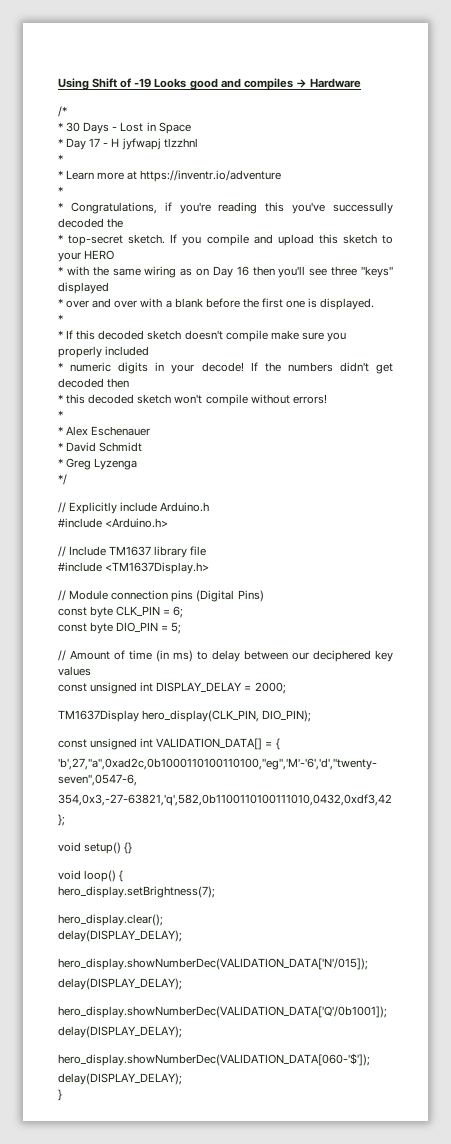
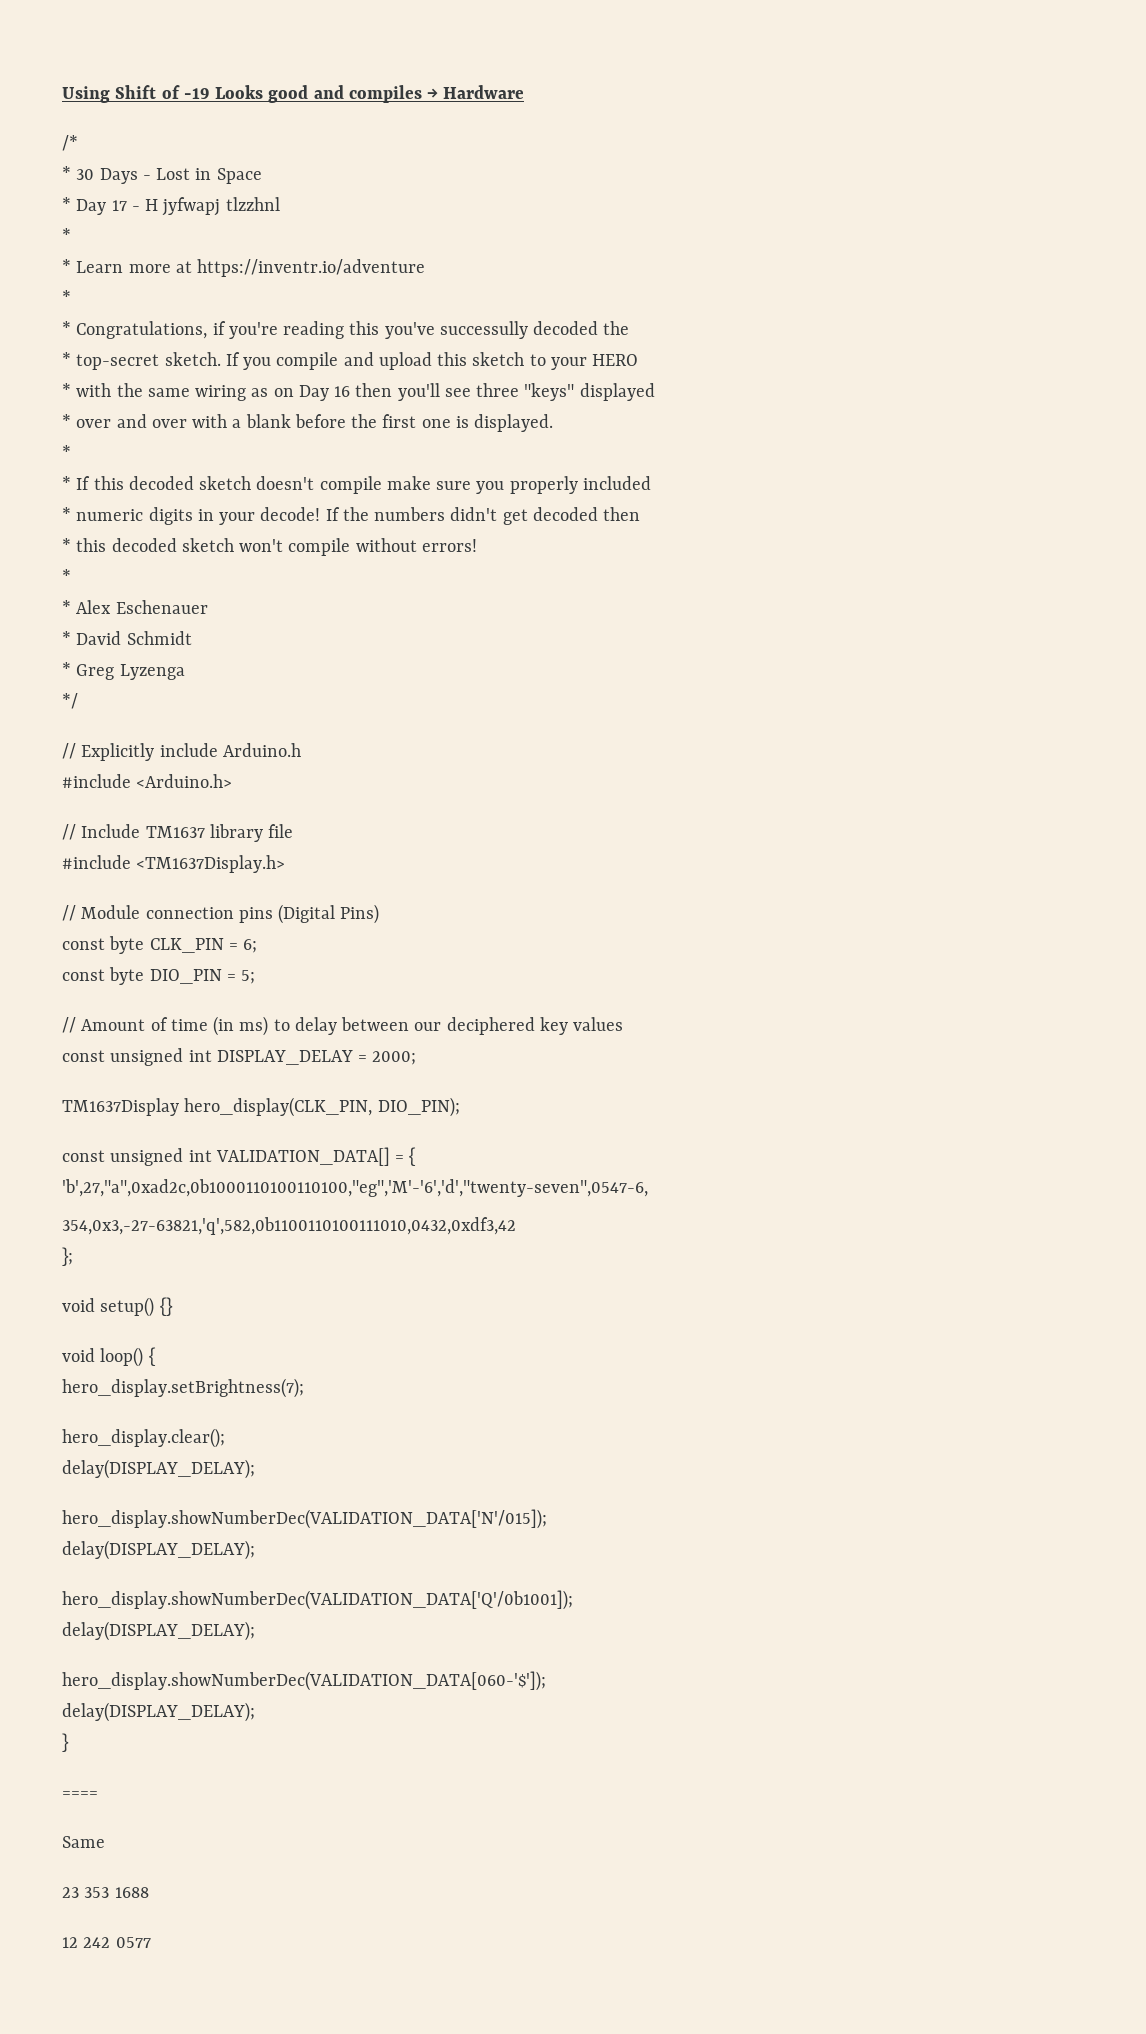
(62, 1095) none -> [62,1791,98,1798] [62,1836,105,1848] [62,1887,149,1898] [62,1937,151,1948] // ==== // Same // 23 353 1688 // 12 242 0577

